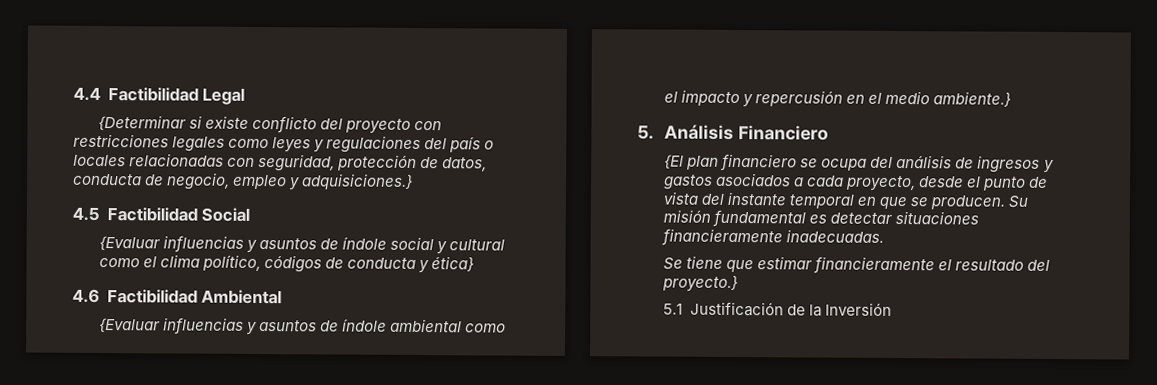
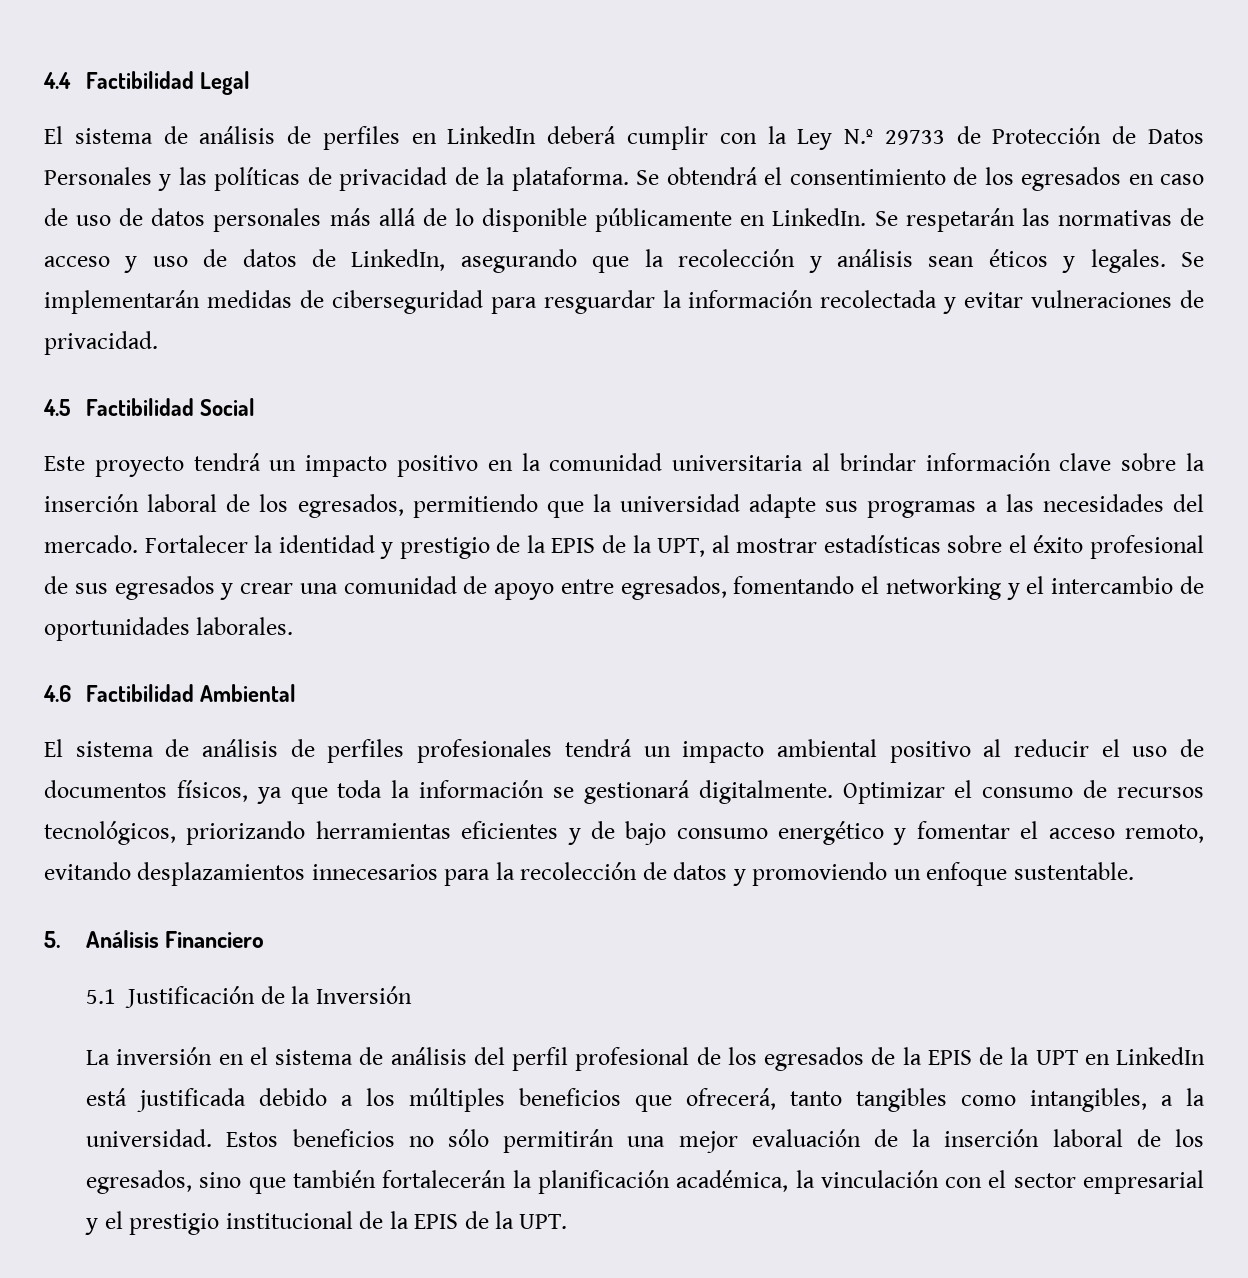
[97,114,443,134] [73,133,495,154] [73,153,488,172] [73,172,414,191] [72,206,251,222] [99,235,506,255] [99,254,475,274] [72,288,283,305] [99,317,507,335] [664,89,1012,108] [637,124,829,141] [664,153,1054,173] [664,172,1049,192] [663,191,1029,210] [663,209,980,228] [661,228,885,247] [663,255,1051,275] [662,275,739,293] {Determinar si existe conflicto del proyecto con restricciones legales como leyes y regulaciones del país o locales relacionadas con seguridad, protección de datos, conducta de negocio, empleo y adquisiciones.} // 4.5 Factibilidad Social // {Evaluar influencias y asuntos de índole social y cultural como el clima político, códigos de conducta y ética} // 4.6 Factibilidad Ambiental // {Evaluar influencias y asuntos de índole ambiental como el impacto y repercusión en el medio ambiente.} // 5. Análisis Financiero // {El plan financiero se ocupa del análisis de ingresos y gastos asociados a cada proyecto, desde el punto de vista del instante temporal en que se producen. Su misión fundamental es detectar situaciones financieramente inadecuadas. // Se tiene que estimar financieramente el resultado del proyecto.} -> [44,126,1205,150] [44,167,1204,191] [44,208,1204,232] [44,249,1204,273] [44,290,1204,314] [44,331,158,355] [43,398,256,416] [44,453,1205,477] [44,494,1204,518] [44,535,1204,559] [44,576,1204,600] [44,617,294,641] [43,684,297,702] [44,739,1204,763] [44,780,1204,804] [44,821,1204,845] [44,862,1134,886] [44,930,265,948] El sistema de análisis de perfiles en LinkedIn deberá cumplir con la Ley N.º 29733 de Protección de Datos Personales y las políticas de privacidad de la plataforma. Se obtendrá el consentimiento de los egresados en caso de uso de datos personales más allá de lo disponible públicamente en LinkedIn. Se respetarán las normativas de acceso y uso de datos de LinkedIn, asegurando que la recolección y análisis sean éticos y legales. Se implementarán medidas de ciberseguridad para resguardar la información recolectada y evitar vulneraciones de privacidad. // 4.5 Factibilidad Social // Este proyecto tendrá un impacto positivo en la comunidad universitaria al brindar información clave sobre la inserción laboral de los egresados, permitiendo que la universidad adapte sus programas a las necesidades del mercado. Fortalecer la identidad y prestigio de la EPIS de la UPT, al mostrar estadísticas sobre el éxito profesional de sus egresados y crear una comunidad de apoyo entre egresados, fomentando el networking y el intercambio de oportunidades laborales. // 4.6 Factibilidad Ambiental // El sistema de análisis de perfiles profesionales tendrá un impacto ambiental positivo al reducir el uso de documentos físicos, ya que toda la información se gestionará digitalmente. Optimizar el consumo de recursos tecnológicos, priorizando herramientas eficientes y de bajo consumo energético y fomentar el acceso remoto, evitando desplazamientos innecesarios para la recolección de datos y promoviendo un enfoque sustentable. // 5. Análisis Financiero
(893, 309) none -> [86,1047,1206,1071] [86,1088,1205,1112] [86,1129,1205,1153] [86,1170,1205,1194] [85,1211,568,1235] // La inversión en el sistema de análisis del perfil profesional de los egresados de la EPIS de la UPT en LinkedIn está justificada debido a los múltiples beneficios que ofrecerá, tanto tangibles como intangibles, a la universidad. Estos beneficios no sólo permitirán una mejor evaluación de la inserción laboral de los egresados, sino que también fortalecerán la planificación académica, la vinculación con el sector empresarial y el prestigio institucional de la EPIS de la UPT.

